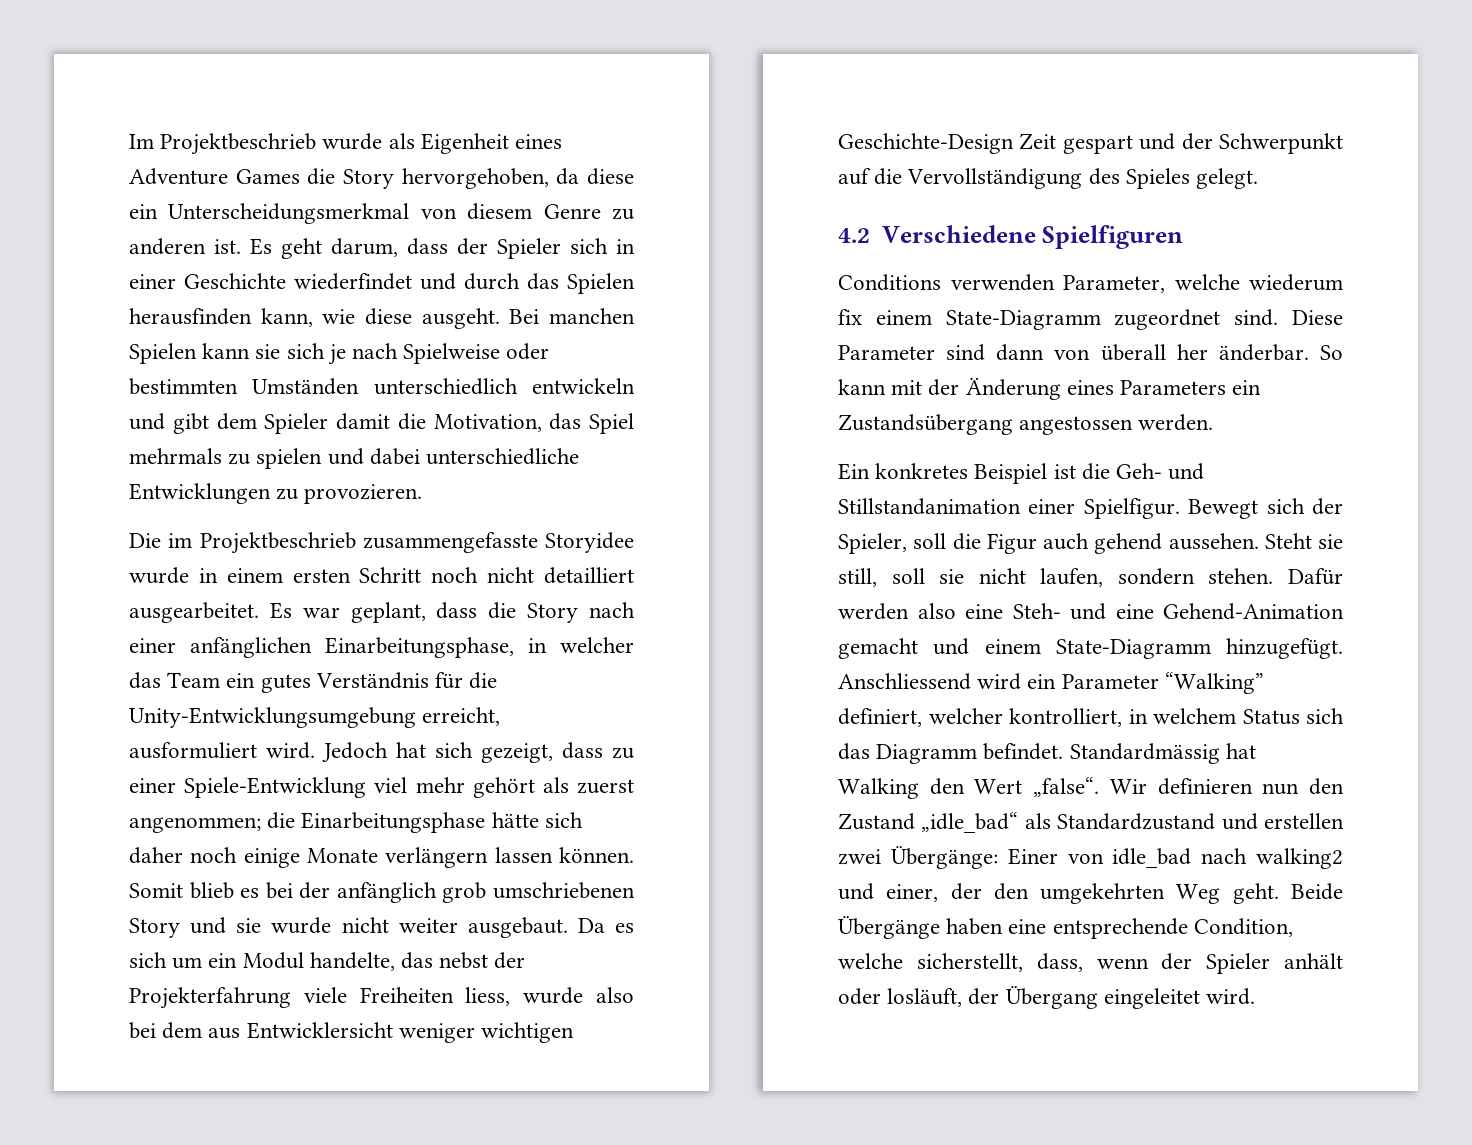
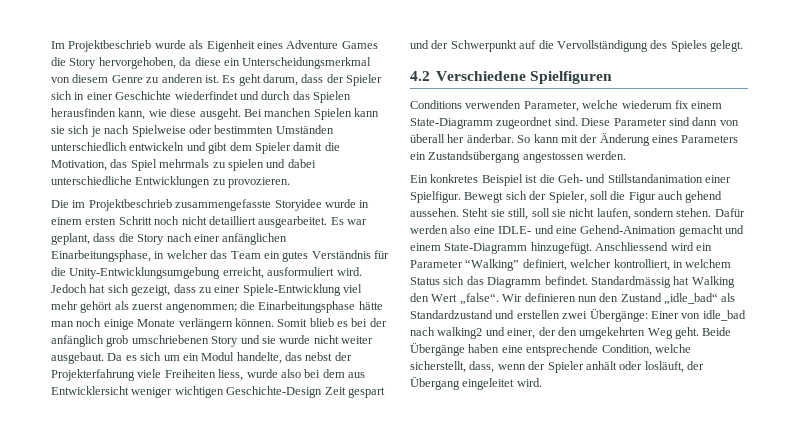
[544,812,583,828] [129,847,183,864] sich daher -> [51,321,74,327] man
[494,847,553,863] lassen -> (233, 324) none
[1012,603,1061,619] Steh- -> [498,226,532,234] IDLE-

